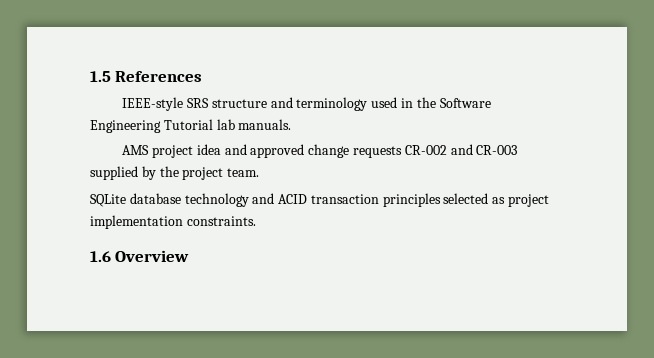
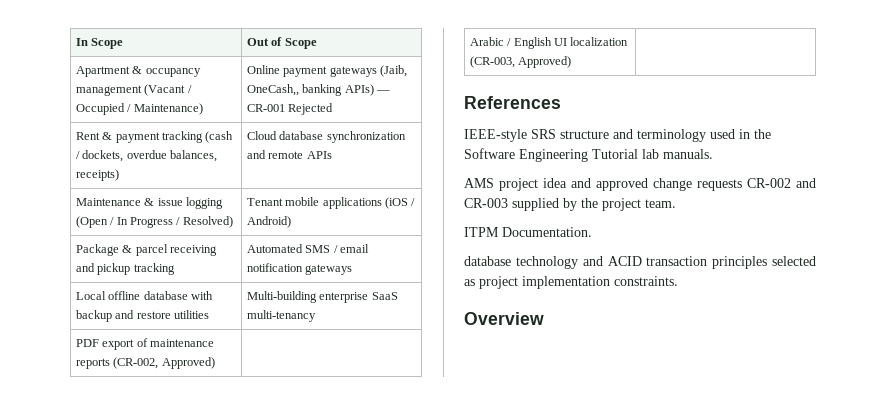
[90,71,111,82] 1.5 -> [75,38,124,49] [246,37,317,49] [75,66,201,77] [75,84,192,96] [75,103,203,115] [246,65,407,77] [246,84,390,96] [246,103,334,115] [75,131,234,143] [75,150,217,162] [75,169,119,181] [246,131,406,143] [246,150,332,159] [75,197,223,209] [75,216,233,228] [246,197,416,209] [246,216,291,228] [75,244,217,256] [75,263,175,275] [246,244,369,253] [246,263,353,275] [75,291,213,300] [75,310,209,322] [246,291,398,303] [246,310,316,322] [75,338,214,350] [75,357,215,369] [469,37,629,49] [469,56,572,68] In Scope | Out of Scope // Apartment & occupancy management (Vacant / Occupied / Maintenance) | Online payment gateways (Jaib, OneCash,, banking APIs) — CR-001 Rejected // Rent & payment tracking (cash / dockets, overdue balances, receipts) | Cloud database synchronization and remote APIs // Maintenance & issue logging (Open / In Progress / Resolved) | Tenant mobile applications (iOS / Android) // Package & parcel receiving and pickup tracking | Automated SMS / email notification gateways // Local offline database with backup and restore utilities | Multi-building enterprise SaaS multi-tenancy // PDF export of maintenance reports (CR-002, Approved) | // Arabic / English UI localization (CR-003, Approved) | //
[90,194,126,207] SQLite -> [464,227,592,237] ITPM Documentation. //
[90,251,111,262] 1.6 -> (678, 281) none

